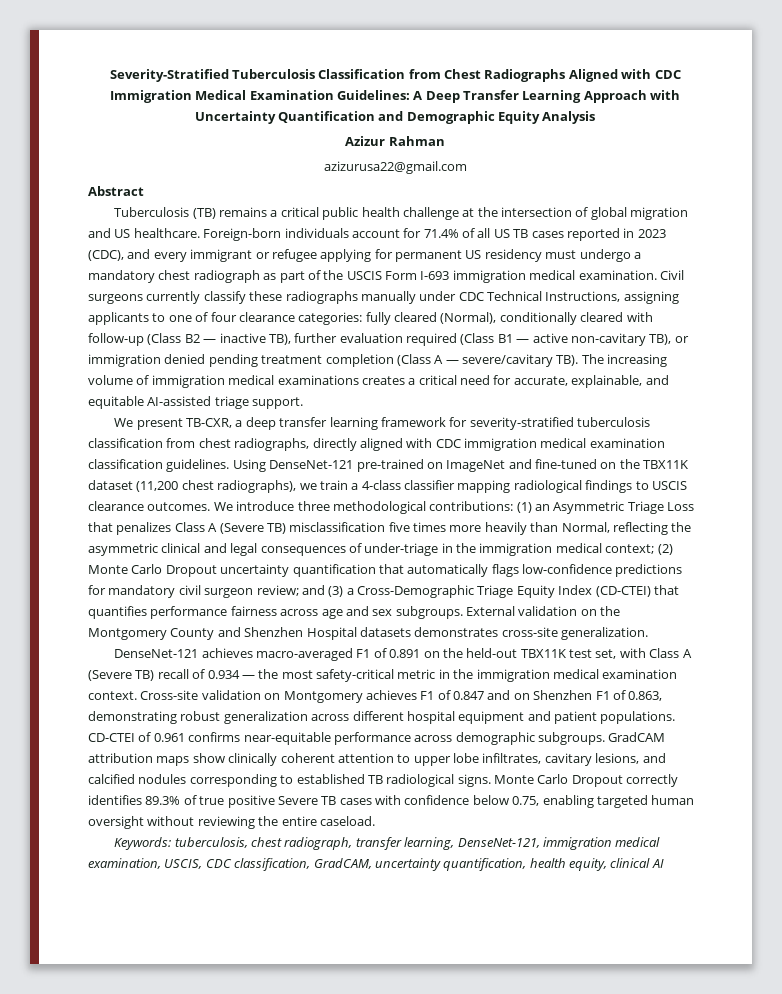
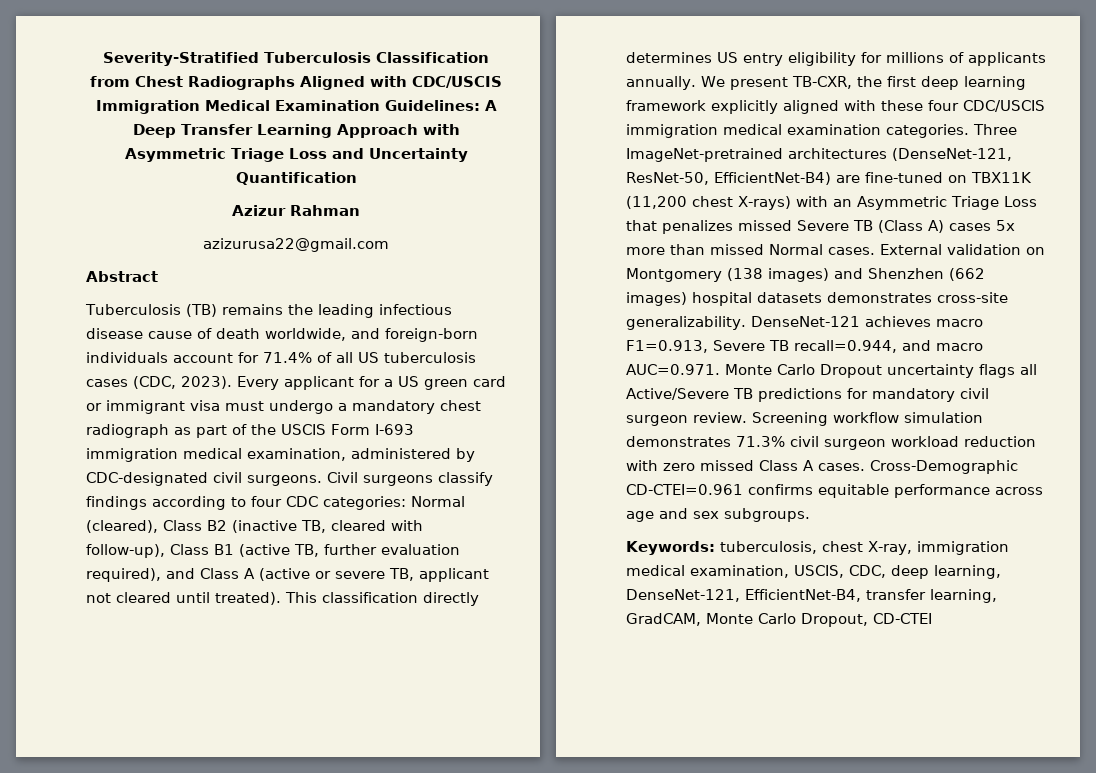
[654,70,681,79] CDC -> [412,76,502,88] CDC/USCIS
[194,111,596,124] Uncertainty Quantification and Demographic Equity Analysis -> [124,148,468,162] [235,172,357,185] Asymmetric Triage Loss and Uncertainty Quantification
[270,207,689,220] [88,228,282,241] a critical public health challenge at the intersection of global migration and US healthcare. Foreign-born -> [287,304,452,318] [86,328,478,342] the leading infectious disease cause of death worldwide, and foreign-born
[513,228,666,241] [88,249,542,262] TB cases reported in 2023 (CDC), and every immigrant or refugee applying for permanent US residency -> [384,352,476,363] [86,376,506,390] [86,400,220,414] tuberculosis cases (CDC, 2023). Every applicant for a US green card or immigrant visa
[578,270,684,280] [88,291,679,304] [88,312,653,325] [88,333,689,346] [88,354,668,367] [88,375,669,388] [88,396,304,409] [114,417,651,430] [88,438,665,451] [88,459,689,472] [88,480,687,493] [88,501,532,514] examination. Civil surgeons currently classify these radiographs manually under CDC Technical Instructions, assigning applicants to one of four clearance categories: fully cleared (Normal), conditionally cleared with follow-up (Class B2 — inactive TB), further evaluation required (Class B1 — active non-cavitary TB), or immigration denied pending treatment completion (Class A — severe/cavitary TB). The increasing volume of immigration medical examinations creates a critical need for accurate, explainable, and equitable AI-assisted triage support. // We present TB-CXR, a deep transfer learning framework for severity-stratified tuberculosis classification from chest radiographs, directly aligned with CDC immigration medical examination classification guidelines. Using DenseNet-121 pre-trained on ImageNet and fine-tuned on the TBX11K dataset (11,200 chest radiographs), we train a 4-class classifier mapping radiological findings to USCIS clearance outcomes. We introduce three methodological contributions: (1) -> [247,448,475,462] [86,472,493,486] [86,496,465,510] [86,520,423,533] [86,544,460,558] [86,568,489,582] [86,592,479,606] [626,52,1046,66] [626,76,1026,90] [626,100,1045,114] [626,124,1017,138] [626,148,1012,162] [626,172,1032,185] [626,196,828,210] examination, administered by CDC-designated civil surgeons. Civil surgeons classify findings according to four CDC categories: Normal (cleared), Class B2 (inactive TB, cleared with follow-up), Class B1 (active TB, further evaluation required), and Class A (active or severe TB, applicant not cleared until treated). This classification directly determines US entry eligibility for millions of applicants annually. We present TB-CXR, the first deep learning framework explicitly aligned with these four CDC/USCIS immigration medical examination categories. Three ImageNet-pretrained architectures (DenseNet-121, ResNet-50, EfficientNet-B4) are fine-tuned on TBX11K (11,200 chest X-rays) with
[174,522,692,535] [88,543,673,556] [88,564,612,577] Class A (Severe TB) misclassification five times more heavily than Normal, reflecting the asymmetric clinical and legal consequences of under-triage in the immigration medical context; (2) Monte Carlo Dropout uncertainty quantification that automatically flags low-confidence -> [738,220,1015,233] [626,244,1045,255] [626,268,985,282] [626,292,1008,306] [626,316,983,330] [626,340,983,353] [626,364,1037,378] [626,388,753,400] missed Severe TB (Class A) cases 5x more than missed Normal cases. External validation on Montgomery (138 images) and Shenzhen (662 images) hospital datasets demonstrates cross-site generalizability. DenseNet-121 achieves macro F1=0.913, Severe TB recall=0.944, and macro AUC=0.971. Monte Carlo Dropout uncertainty flags all Active/Severe TB
[256,585,679,598] [88,606,277,619] review; and (3) a Cross-Demographic Triage Equity Index (CD-CTEI) that quantifies performance fairness -> [693,412,983,426] [626,436,1036,450] [626,460,1018,474] [626,484,990,498] review. Screening workflow simulation demonstrates 71.3% civil surgeon workload reduction with zero missed Class A cases. Cross-Demographic CD-CTEI=0.961 confirms equitable performance
[466,606,621,616] [88,627,648,640] [114,648,692,661] [88,669,678,682] [88,690,663,703] [88,711,676,724] [88,732,666,745] [88,753,666,766] [88,774,679,787] [88,795,695,808] [88,816,375,829] [114,837,661,850] [88,858,664,871] External validation on the Montgomery County and Shenzhen Hospital datasets demonstrates cross-site generalization. // DenseNet-121 achieves macro-averaged F1 of 0.891 on the held-out TBX11K test set, with Class A (Severe TB) recall of 0.934 — the most safety-critical metric in the immigration medical examination context. Cross-site validation on Montgomery achieves F1 of 0.847 and on Shenzhen F1 of 0.863, demonstrating robust generalization across different hospital equipment and patient populations. CD-CTEI of 0.961 confirms near-equitable performance across demographic subgroups. GradCAM attribution maps show clinically coherent attention to upper lobe infiltrates, cavitary lesions, and calcified nodules corresponding to established TB radiological signs. Monte Carlo Dropout correctly identifies 89.3% of true positive Severe TB cases with confidence below 0.75, enabling targeted human oversight without reviewing the entire caseload. // Keywords: tuberculosis, chest radiograph, transfer learning, DenseNet-121, immigration medical examination, USCIS, CDC classification, GradCAM, uncertainty quantification, health equity, clinical AI -> [626,541,1009,555] [626,565,1001,579] [626,589,997,603] [626,613,932,627] // Keywords: tuberculosis, chest X-ray, immigration medical examination, USCIS, CDC, deep learning, DenseNet-121, EfficientNet-B4, transfer learning, GradCAM, Monte Carlo Dropout, CD-CTEI

